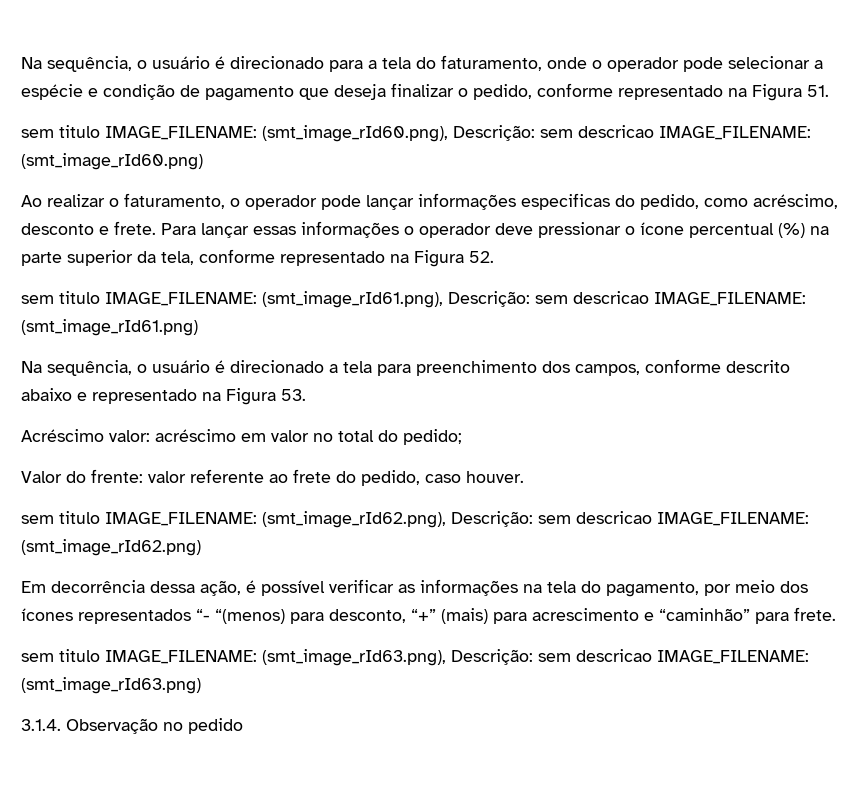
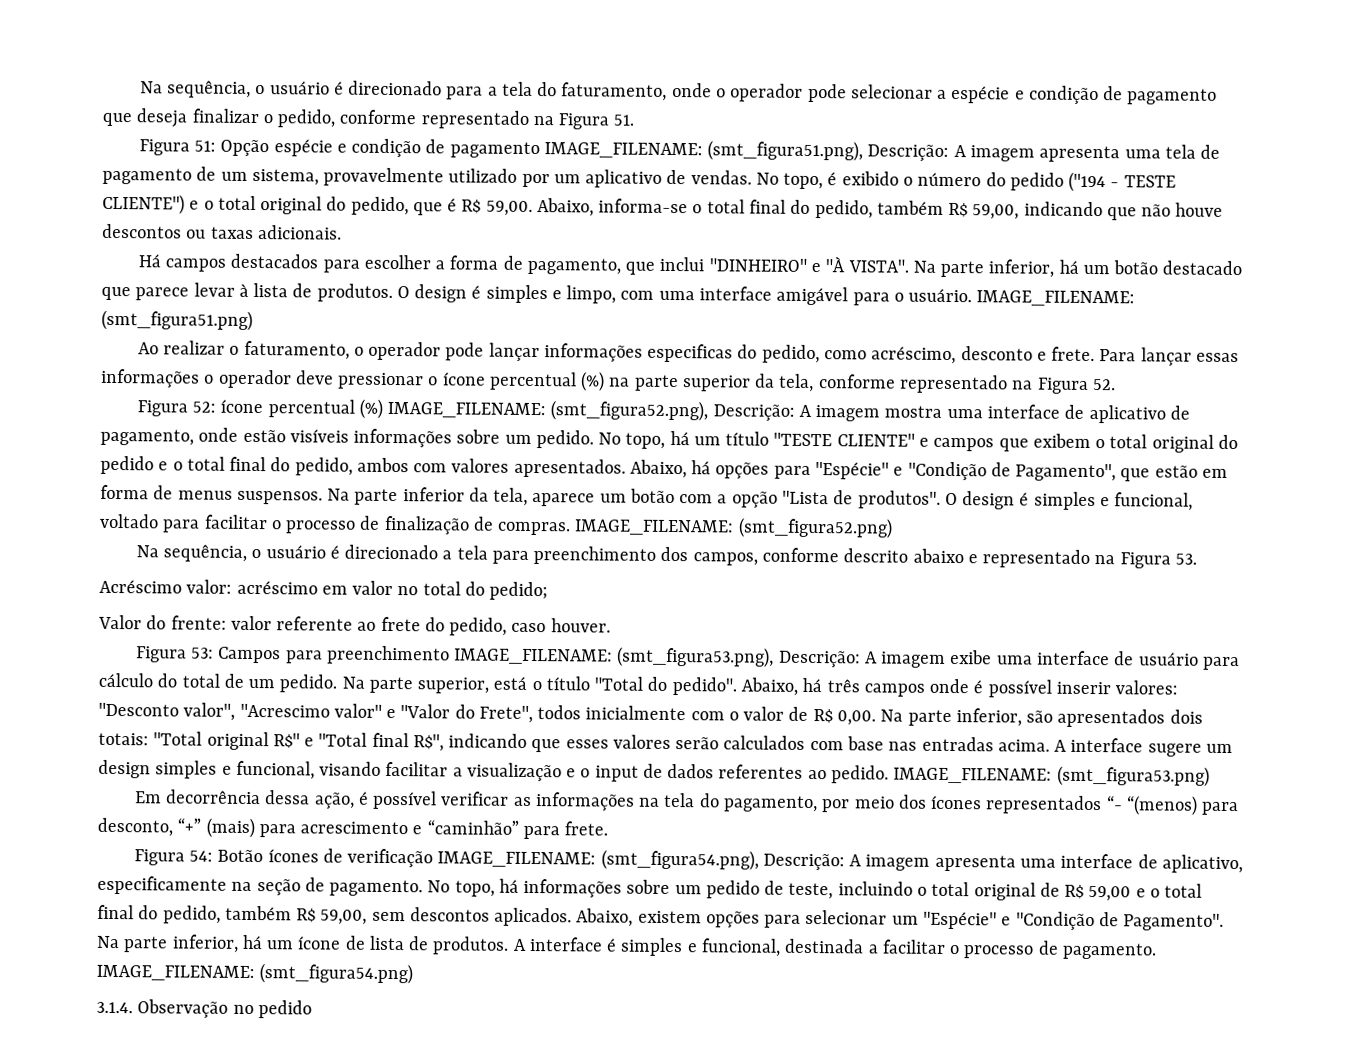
[21,125,811,142] [21,153,203,170] sem titulo IMAGE_FILENAME: (smt_image_rId60.png), Descrição: sem descricao IMAGE_FILENAME: (smt_image_rId60.png) -> [138,138,1221,163] [102,166,1176,193] [102,193,1224,221] [102,223,342,240] [137,253,1243,278] [101,282,1136,307] [101,309,253,331] Figura 51: Opção espécie e condição de pagamento IMAGE_FILENAME: (smt_figura51.png), Descrição: A imagem apresenta uma tela de pagamento de um sistema, provavelmente utilizado por um aplicativo de vendas. No topo, é exibido o número do pedido ("194 - TESTE CLIENTE") e o total original do pedido, que é R$ 59,00. Abaixo, informa-se o total final do pedido, também R$ 59,00, indicando que não houve descontos ou taxas adicionais. // Há campos destacados para escolher a forma de pagamento, que inclui "DINHEIRO" e "À VISTA". Na parte inferior, há um botão destacado que parece levar à lista de produtos. O design é simples e limpo, com uma interface amigável para o usuário. IMAGE_FILENAME: (smt_figura51.png)
[21,291,806,308] [21,319,198,336] sem titulo IMAGE_FILENAME: (smt_image_rId61.png), Descrição: sem descricao IMAGE_FILENAME: (smt_image_rId61.png) -> [136,398,1190,424] [100,427,1238,453] [100,455,1228,482] [100,484,1194,511] [99,513,893,539] Figura 52: ícone percentual (%) IMAGE_FILENAME: (smt_figura52.png), Descrição: A imagem mostra uma interface de aplicativo de pagamento, onde estão visíveis informações sobre um pedido. No topo, há um título "TESTE CLIENTE" e campos que exibem o total original do pedido e o total final do pedido, ambos com valores apresentados. Abaixo, há opções para "Espécie" e "Condição de Pagamento", que estão em forma de menus suspensos. Na parte inferior da tela, aparece um botão com a opção "Lista de produtos". O design é simples e funcional, voltado para facilitar o processo de finalização de compras. IMAGE_FILENAME: (smt_figura52.png)
[21,511,809,528] [21,539,201,556] sem titulo IMAGE_FILENAME: (smt_image_rId62.png), Descrição: sem descricao IMAGE_FILENAME: (smt_image_rId62.png) -> [135,645,1240,671] [98,672,1179,698] [98,702,1203,728] [98,731,1233,757] [98,759,1210,787] Figura 53: Campos para preenchimento IMAGE_FILENAME: (smt_figura53.png), Descrição: A imagem exibe uma interface de usuário para cálculo do total de um pedido. Na parte superior, está o título "Total do pedido". Abaixo, há três campos onde é possível inserir valores: "Desconto valor", "Acrescimo valor" e "Valor do Frete", todos inicialmente com o valor de R$ 0,00. Na parte inferior, são apresentados dois totais: "Total original R$" e "Total final R$", indicando que esses valores serão calculados com base nas entradas acima. A interface sugere um design simples e funcional, visando facilitar a visualização e o input de dados referentes ao pedido. IMAGE_FILENAME: (smt_figura53.png)
[21,649,809,666] [21,677,201,694] sem titulo IMAGE_FILENAME: (smt_image_rId63.png), Descrição: sem descricao IMAGE_FILENAME: (smt_image_rId63.png) -> [133,848,1243,874] [97,875,1203,902] [97,904,1225,931] [96,934,1157,960] [96,963,414,985] Figura 54: Botão ícones de verificação IMAGE_FILENAME: (smt_figura54.png), Descrição: A imagem apresenta uma interface de aplicativo, especificamente na seção de pagamento. No topo, há informações sobre um pedido de teste, incluindo o total original de R$ 59,00 e o total final do pedido, também R$ 59,00, sem descontos aplicados. Abaixo, existem opções para selecionar um "Espécie" e "Condição de Pagamento". Na parte inferior, há um ícone de lista de produtos. A interface é simples e funcional, destinada a facilitar o processo de pagamento. IMAGE_FILENAME: (smt_figura54.png)

